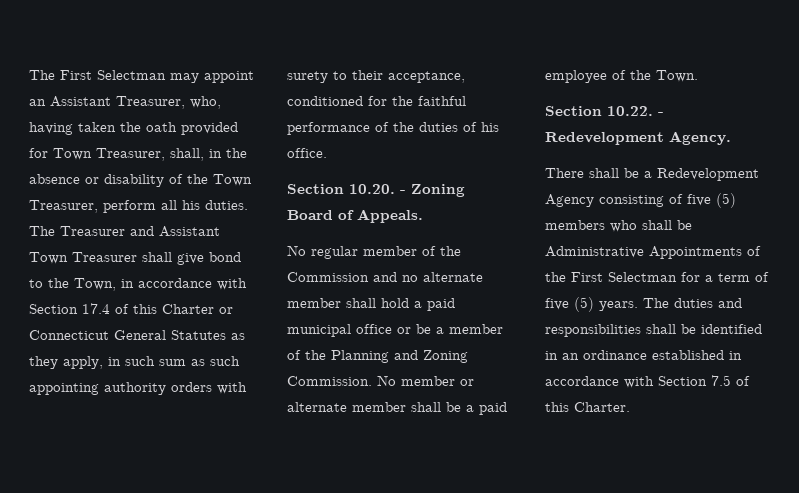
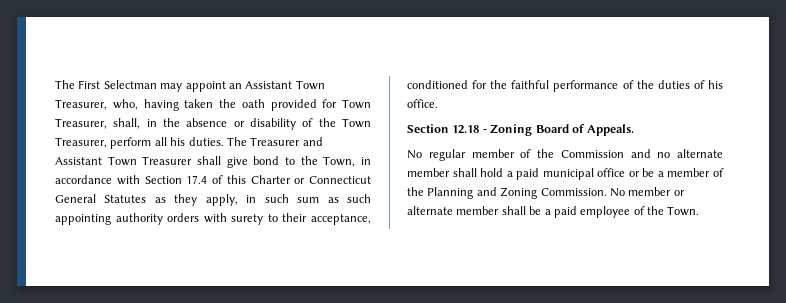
(111, 101) none -> [295,80,325,90] Town
[349,184,395,194] 10.20. -> [452,125,480,134] 12.18
[545,106,664,116] [545,131,731,145] [545,168,759,181] [545,193,736,208] [545,220,692,232] [545,246,761,259] [545,272,769,282] [545,297,742,312] [545,324,762,337] [545,350,742,360] [545,375,750,388] [545,402,630,412] // Section 10.22. - Redevelopment Agency. // There shall be a Redevelopment Agency consisting of five (5) members who shall be Administrative Appointments of the First Selectman for a term of five (5) years. The duties and responsibilities shall be identified in an ordinance established in accordance with Section 7.5 of this Charter. -> (700, 211) none

